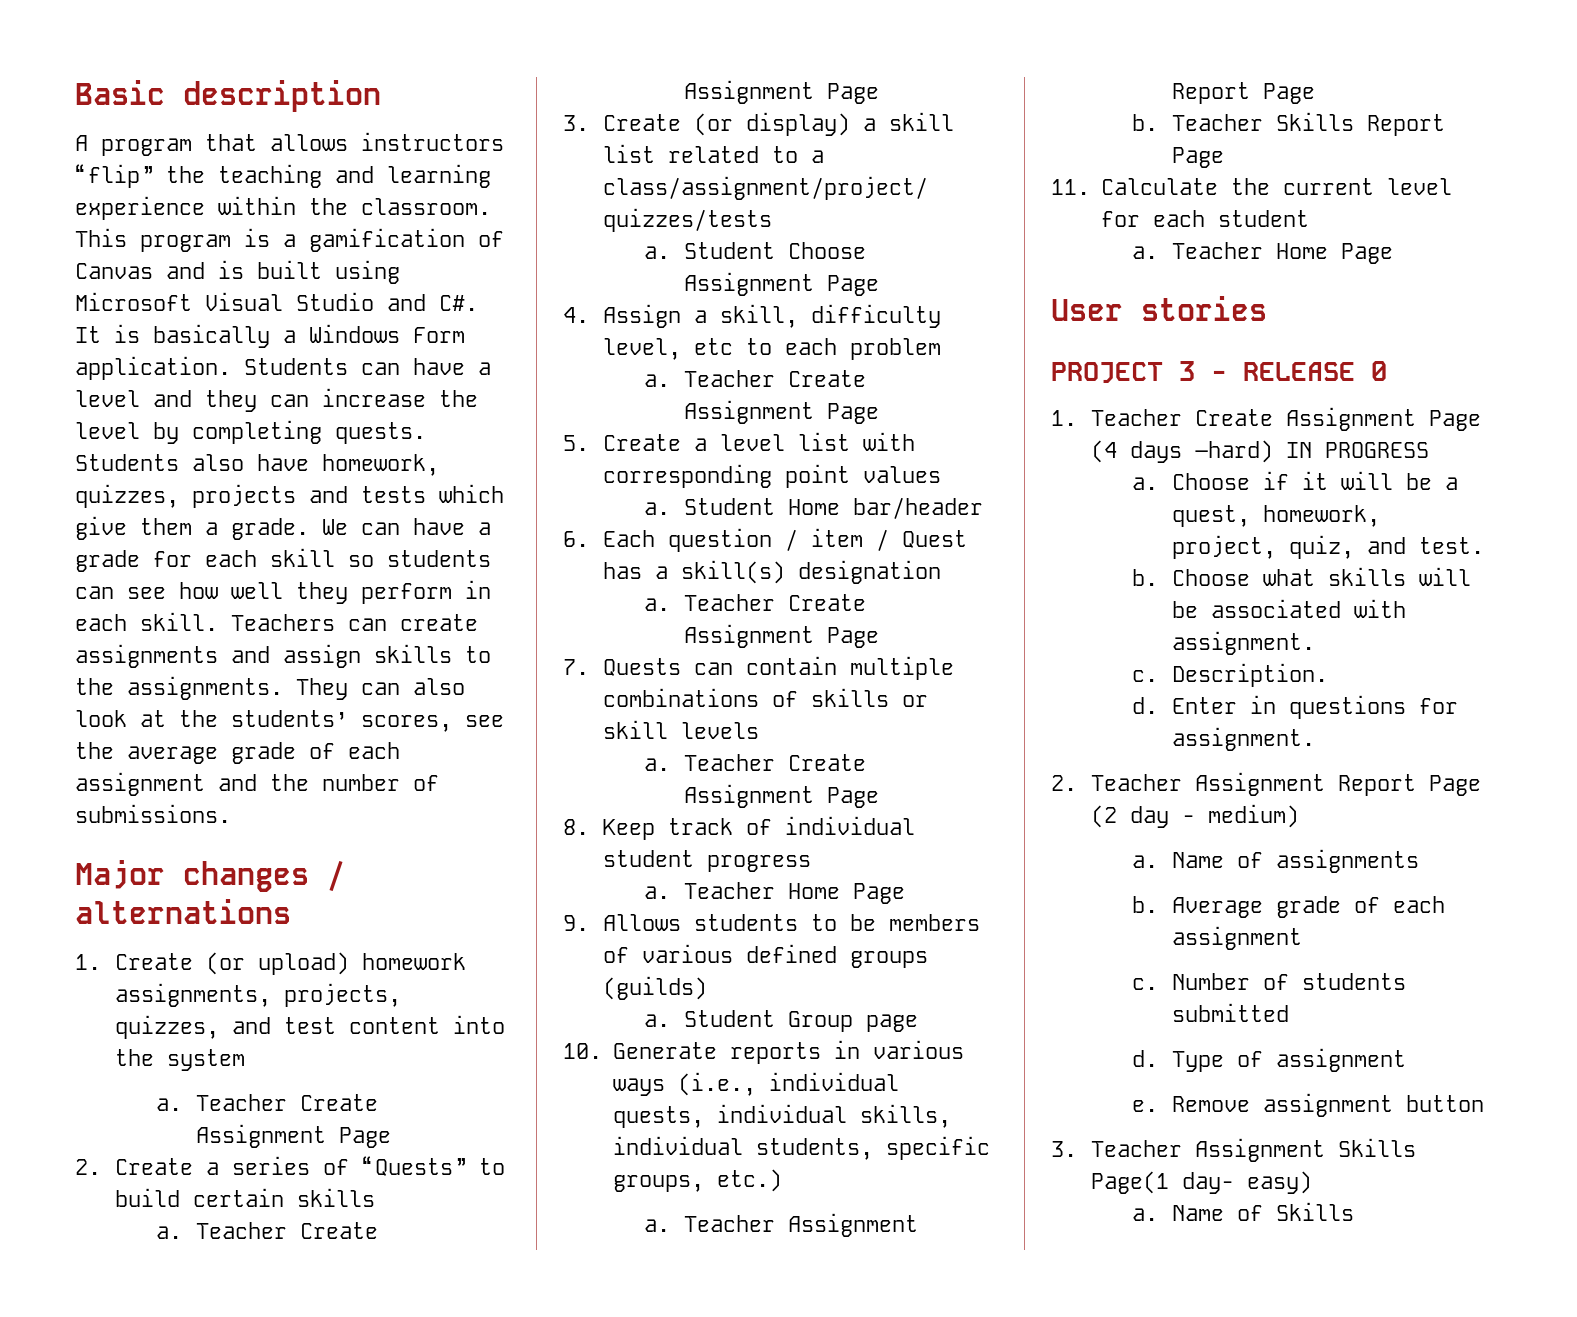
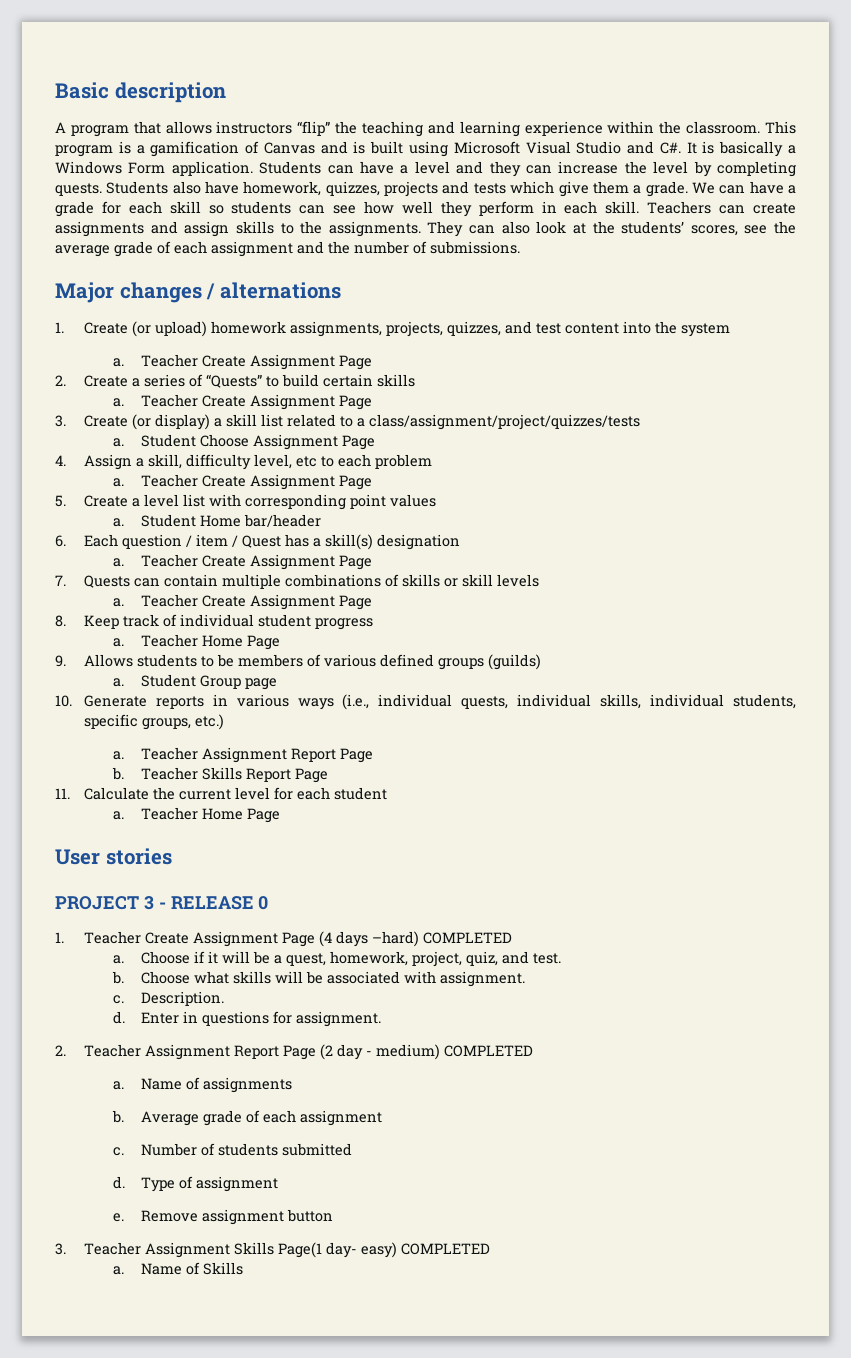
[1286,442,1430,458] IN PROGRESS -> [422,932,512,944] COMPLETED
(1300, 816) none -> [443,1045,533,1057] COMPLETED
(1313, 1182) none -> [400,1243,490,1255] COMPLETED

